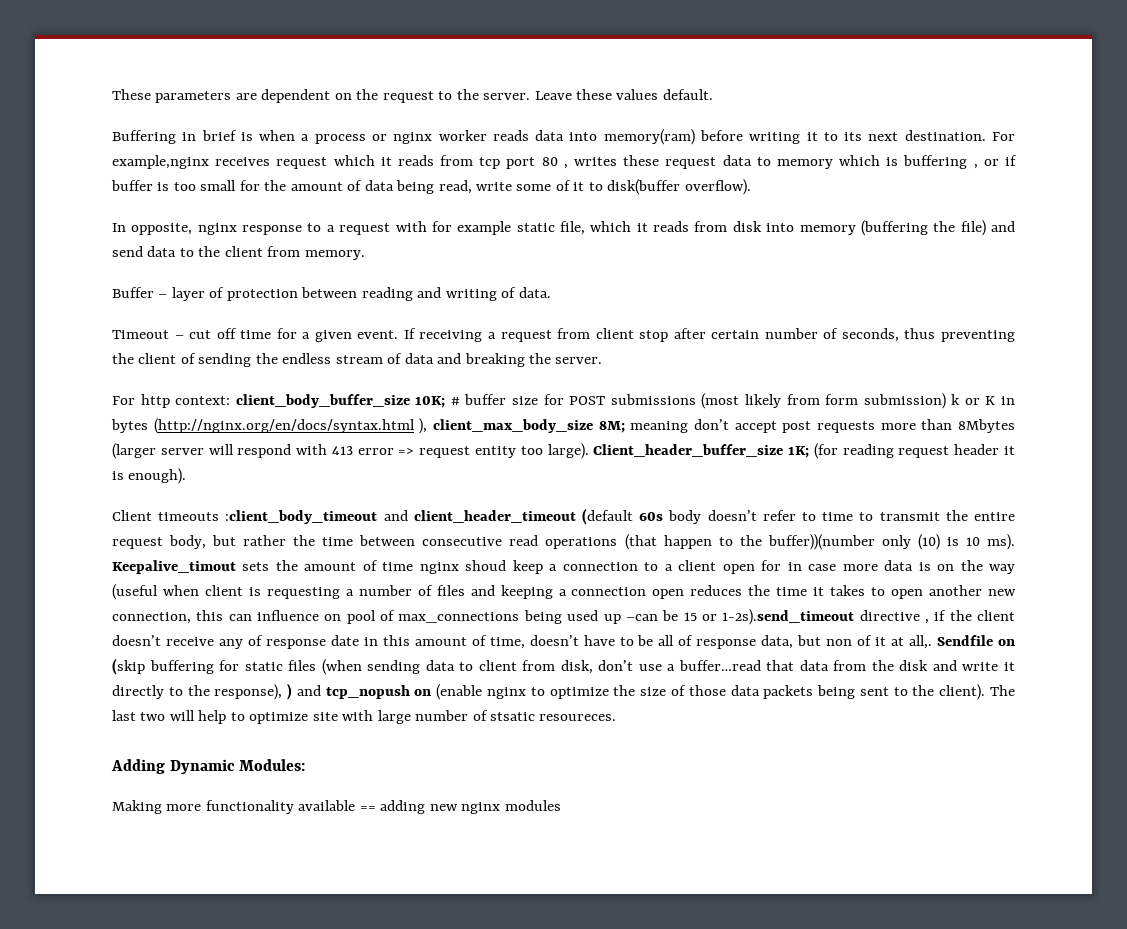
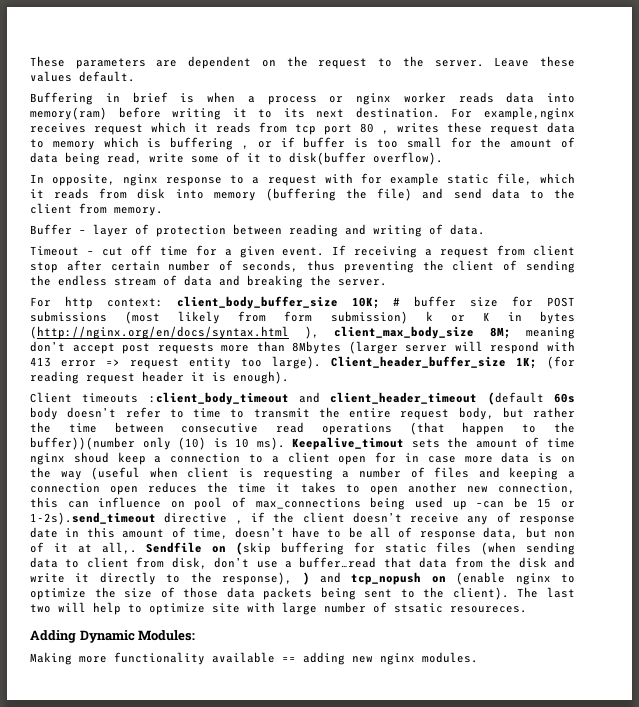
[504,800,561,811] modules -> [422,652,478,663] modules.

